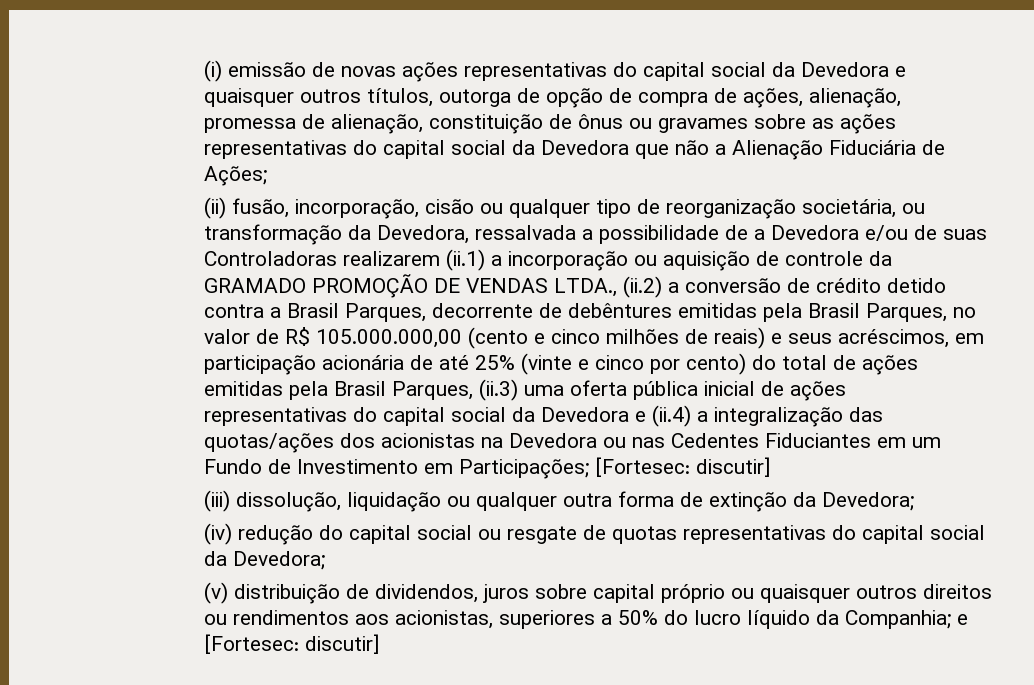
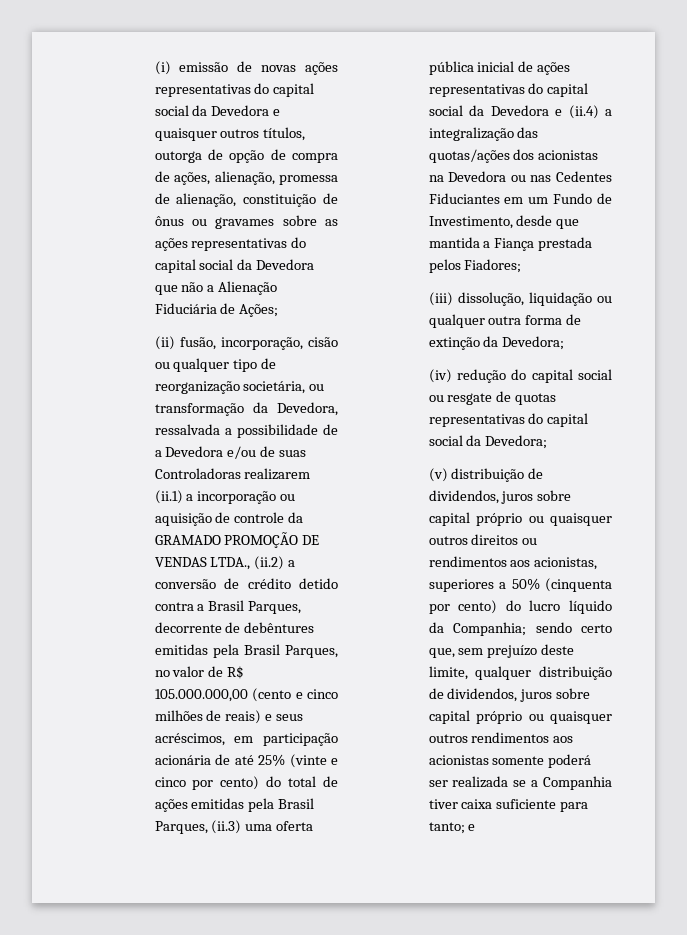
[296,457,771,479] Investimento em Participações; [Fortesec: discutir] -> [428,215,580,229] [428,237,593,251] [428,259,522,273] Investimento, desde que mantida a Fiança prestada pelos Fiadores;
(658, 617) none -> [545,578,612,592] [428,600,498,614] (cinquenta por cento)
[956,614,968,625] [203,634,380,654] e [Fortesec: discutir] -> [535,622,612,633] [428,644,575,658] [428,666,612,680] [428,688,591,702] [428,710,612,724] [428,732,574,743] [428,754,592,768] [428,776,612,790] [428,799,589,812] [428,822,476,834] sendo certo que, sem prejuízo deste limite, qualquer distribuição de dividendos, juros sobre capital próprio ou quaisquer outros rendimentos aos acionistas somente poderá ser realizada se a Companhia tiver caixa suficiente para tanto; e

